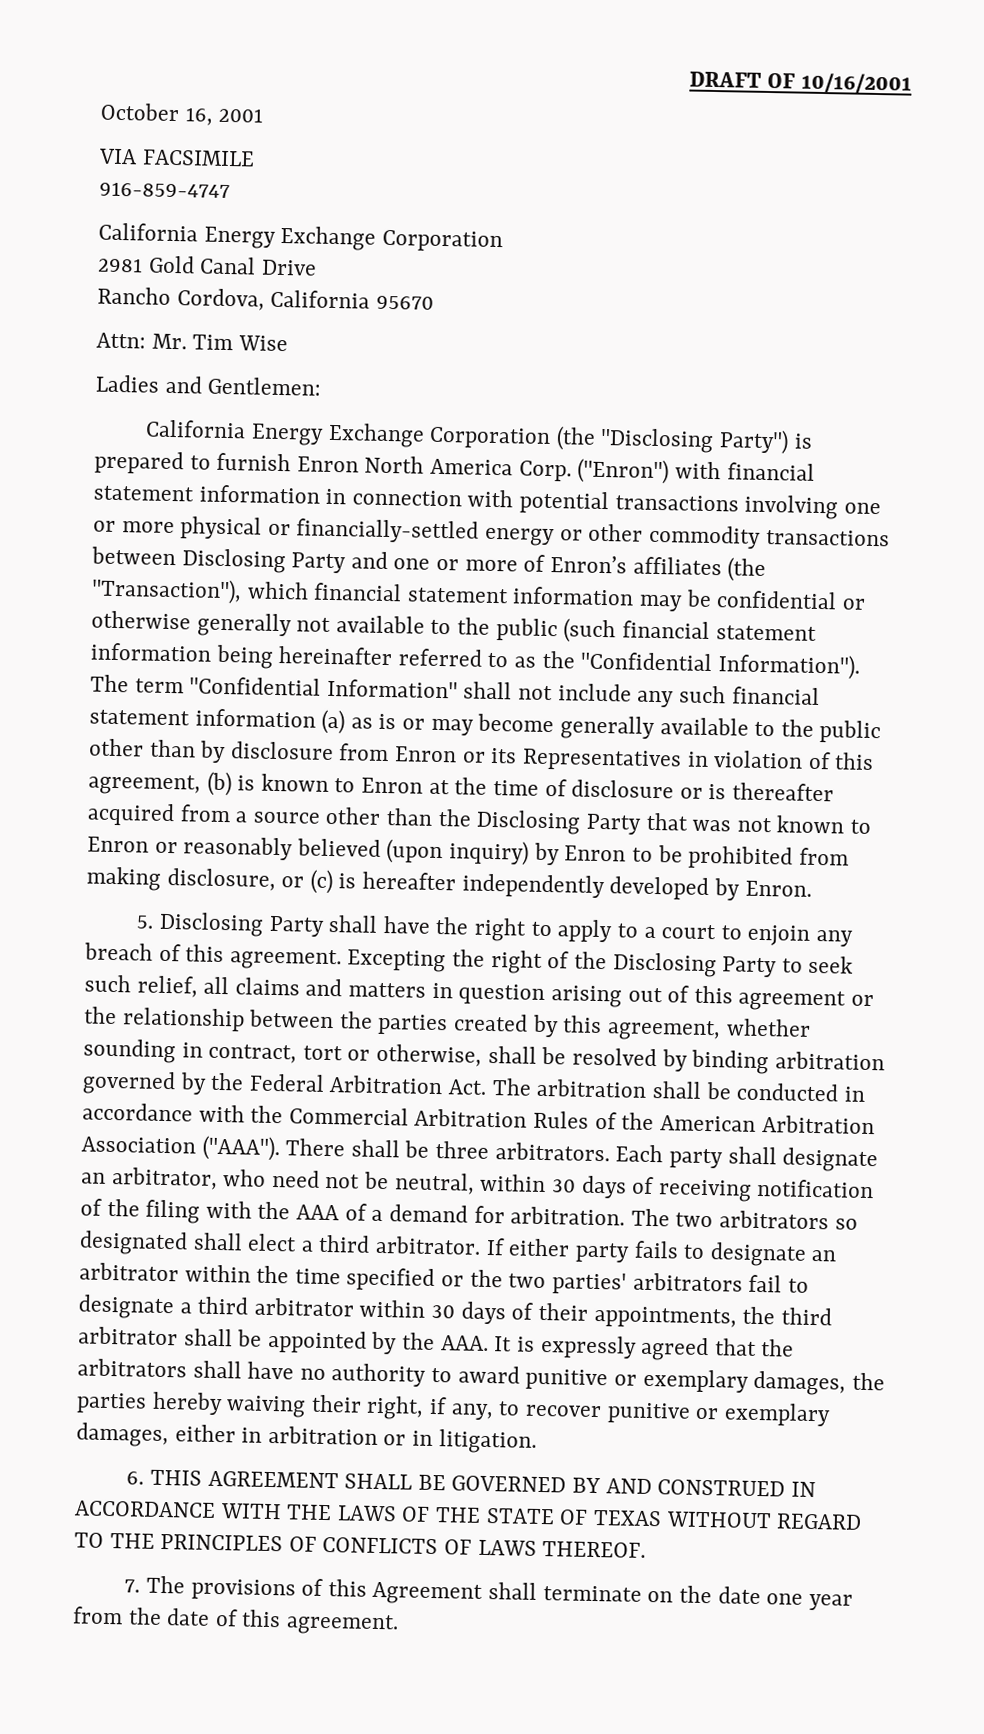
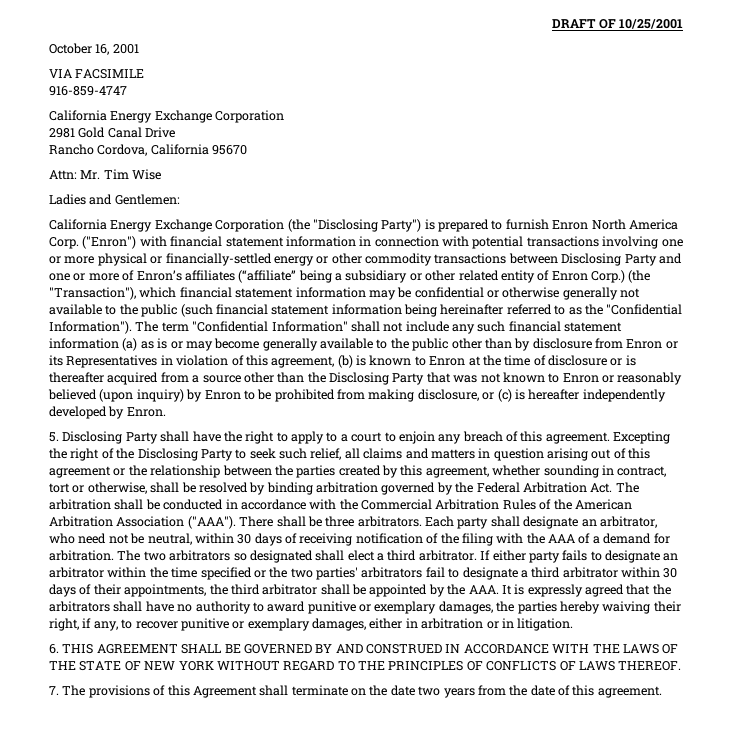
[801,72,912,94] 10/16/2001 -> [619,19,683,29] 10/25/2001
(722, 566) none -> [238,270,625,283] (“affiliate” being a subsidiary or other related entity of Enron Corp.)
[592,1509,662,1527] TEXAS -> [144,661,214,671] NEW YORK
[766,1593,853,1611] one year -> [418,686,475,698] two years

